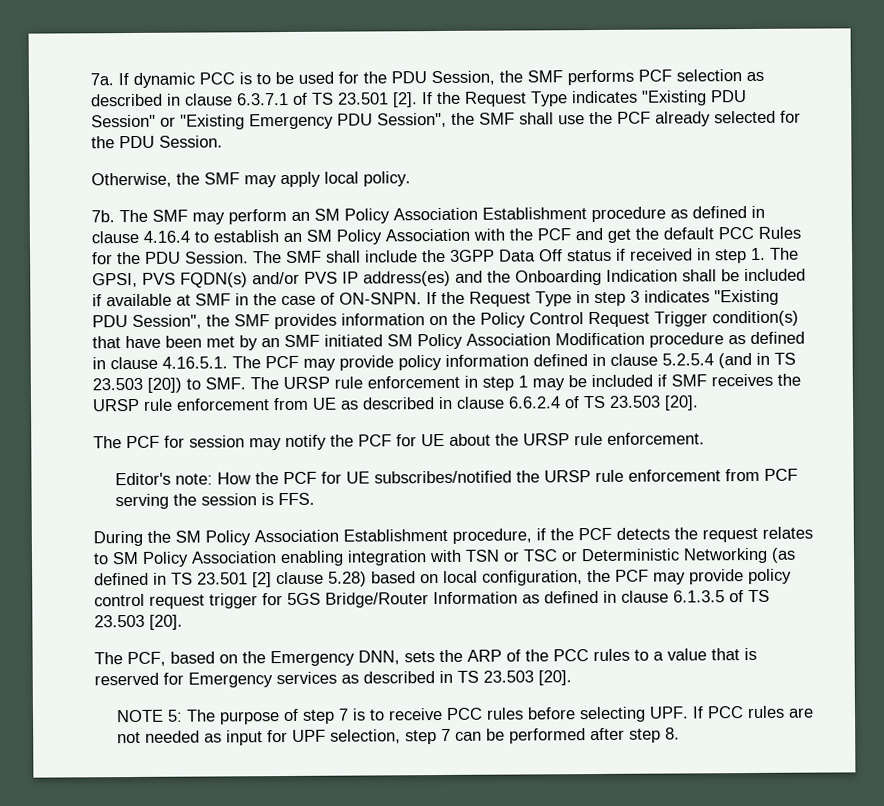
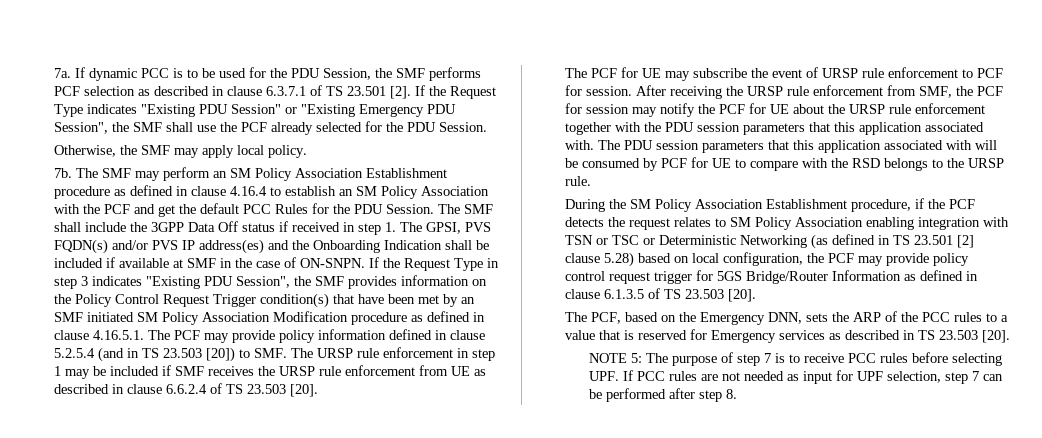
(185, 441) none -> [642,67,1004,81] [565,85,1004,99] [565,103,583,114] UE may subscribe the event of URSP rule enforcement to PCF for session. After receiving the URSP rule enforcement from SMF, the PCF for
[606,432,705,445] [114,468,798,486] [114,492,315,510] enforcement. // Editor's note: How the PCF for UE subscribes/notified the URSP rule enforcement from PCF serving the session is FFS. -> [915,103,986,114] [565,122,985,135] [565,140,998,153] [565,157,1005,171] [565,176,592,186] enforcement together with the PDU session parameters that this application associated with. The PDU session parameters that this application associated with will be consumed by PCF for UE to compare with the RSD belongs to the URSP rule.

